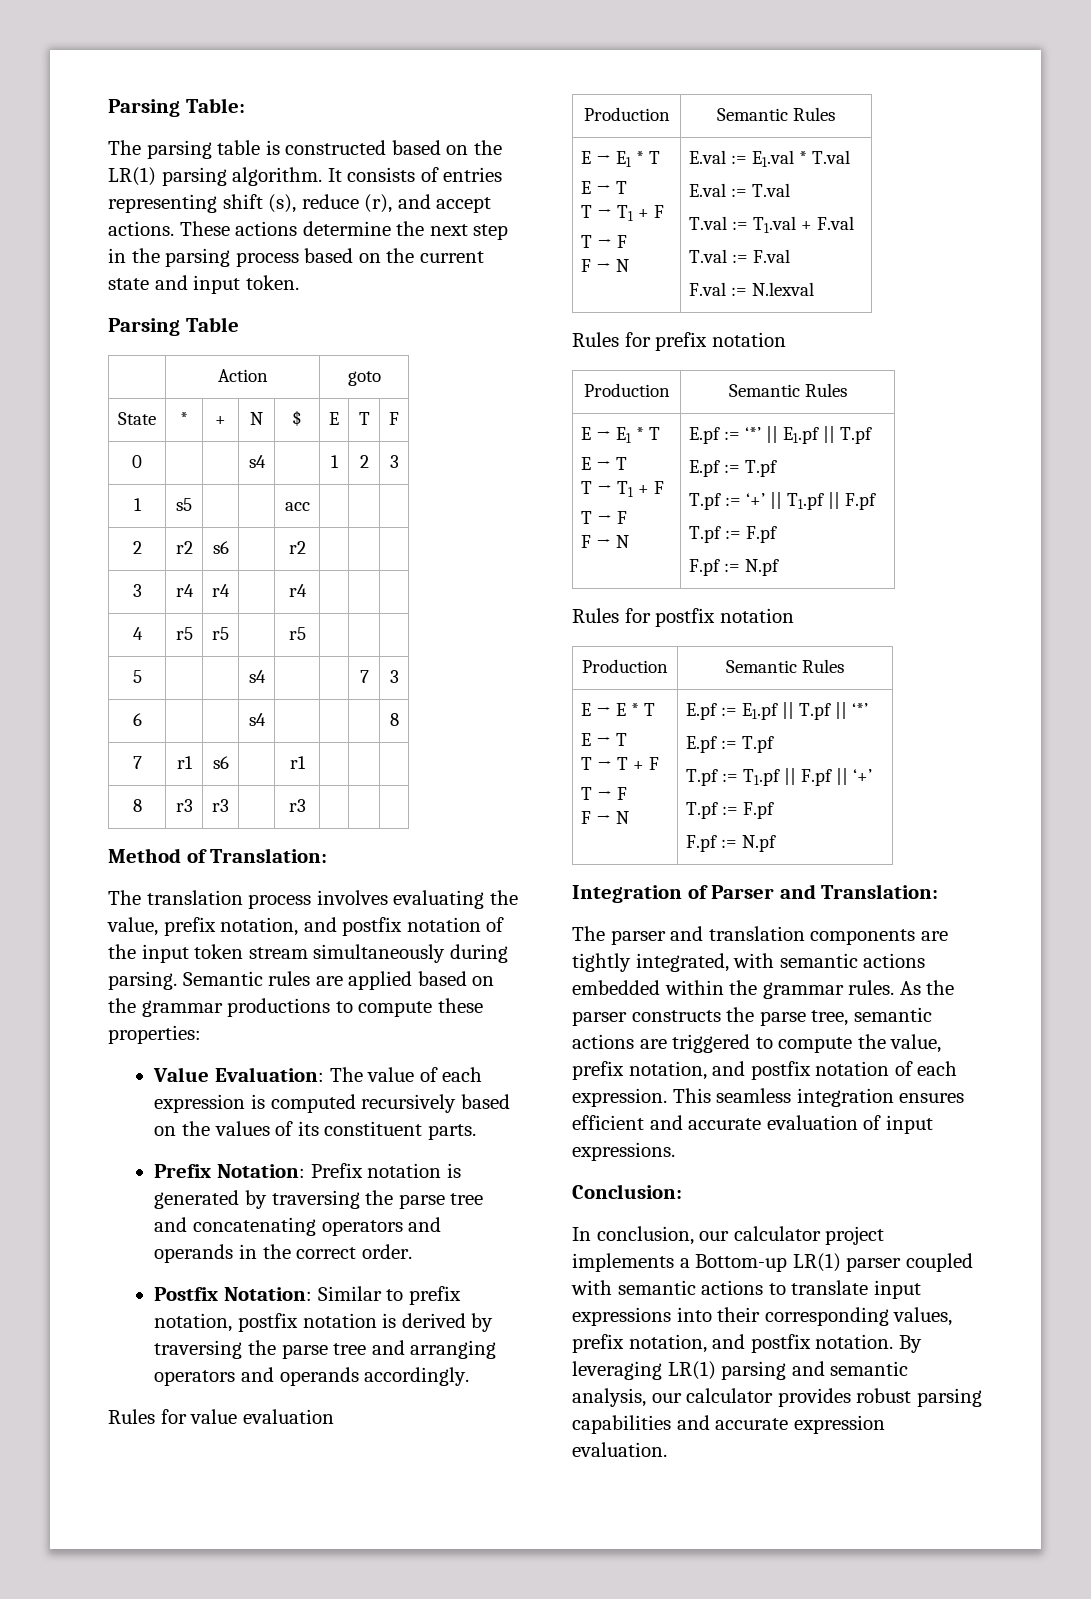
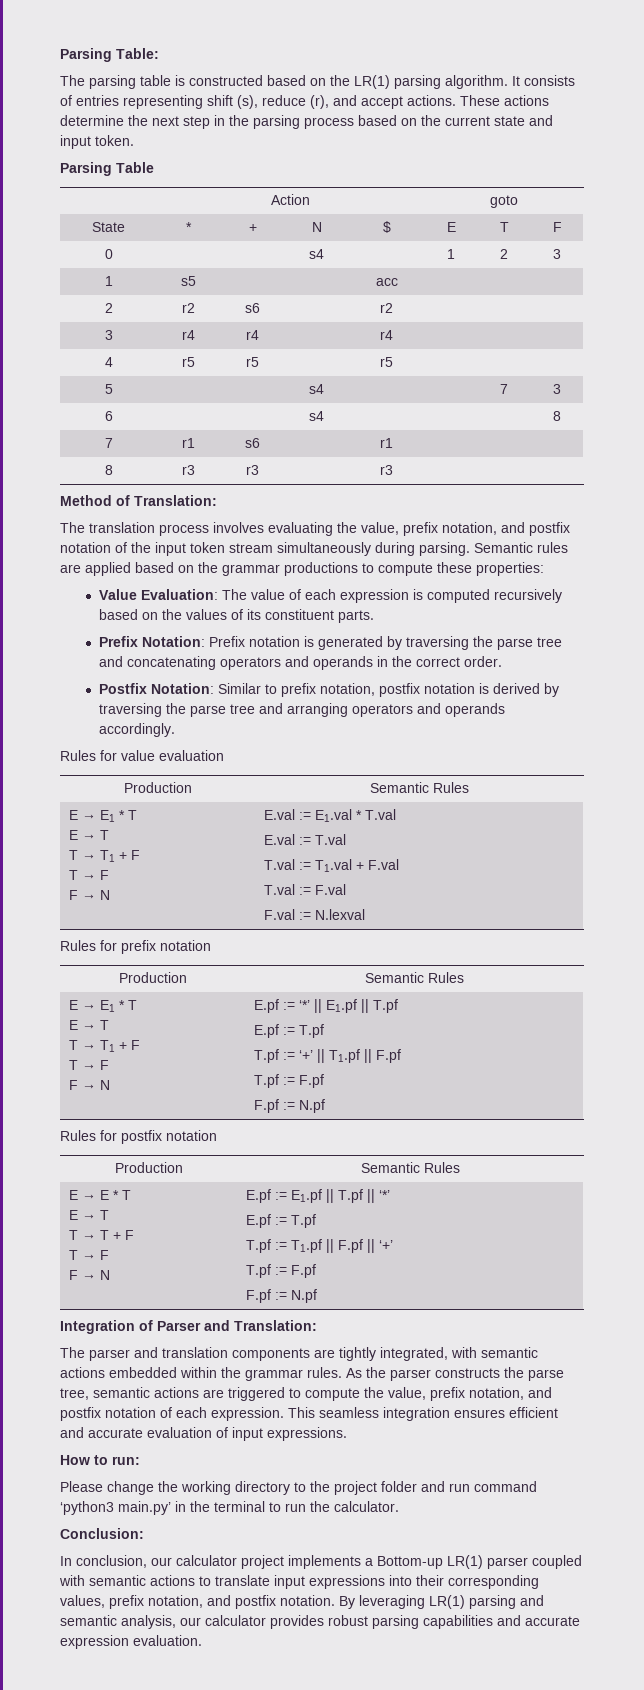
(675, 1151) none -> [60,1455,140,1465] [60,1481,537,1495] [60,1501,399,1515] // How to run: // Please change the working directory to the project folder and run command ‘python3 main.py’ in the terminal to run the calculator.

